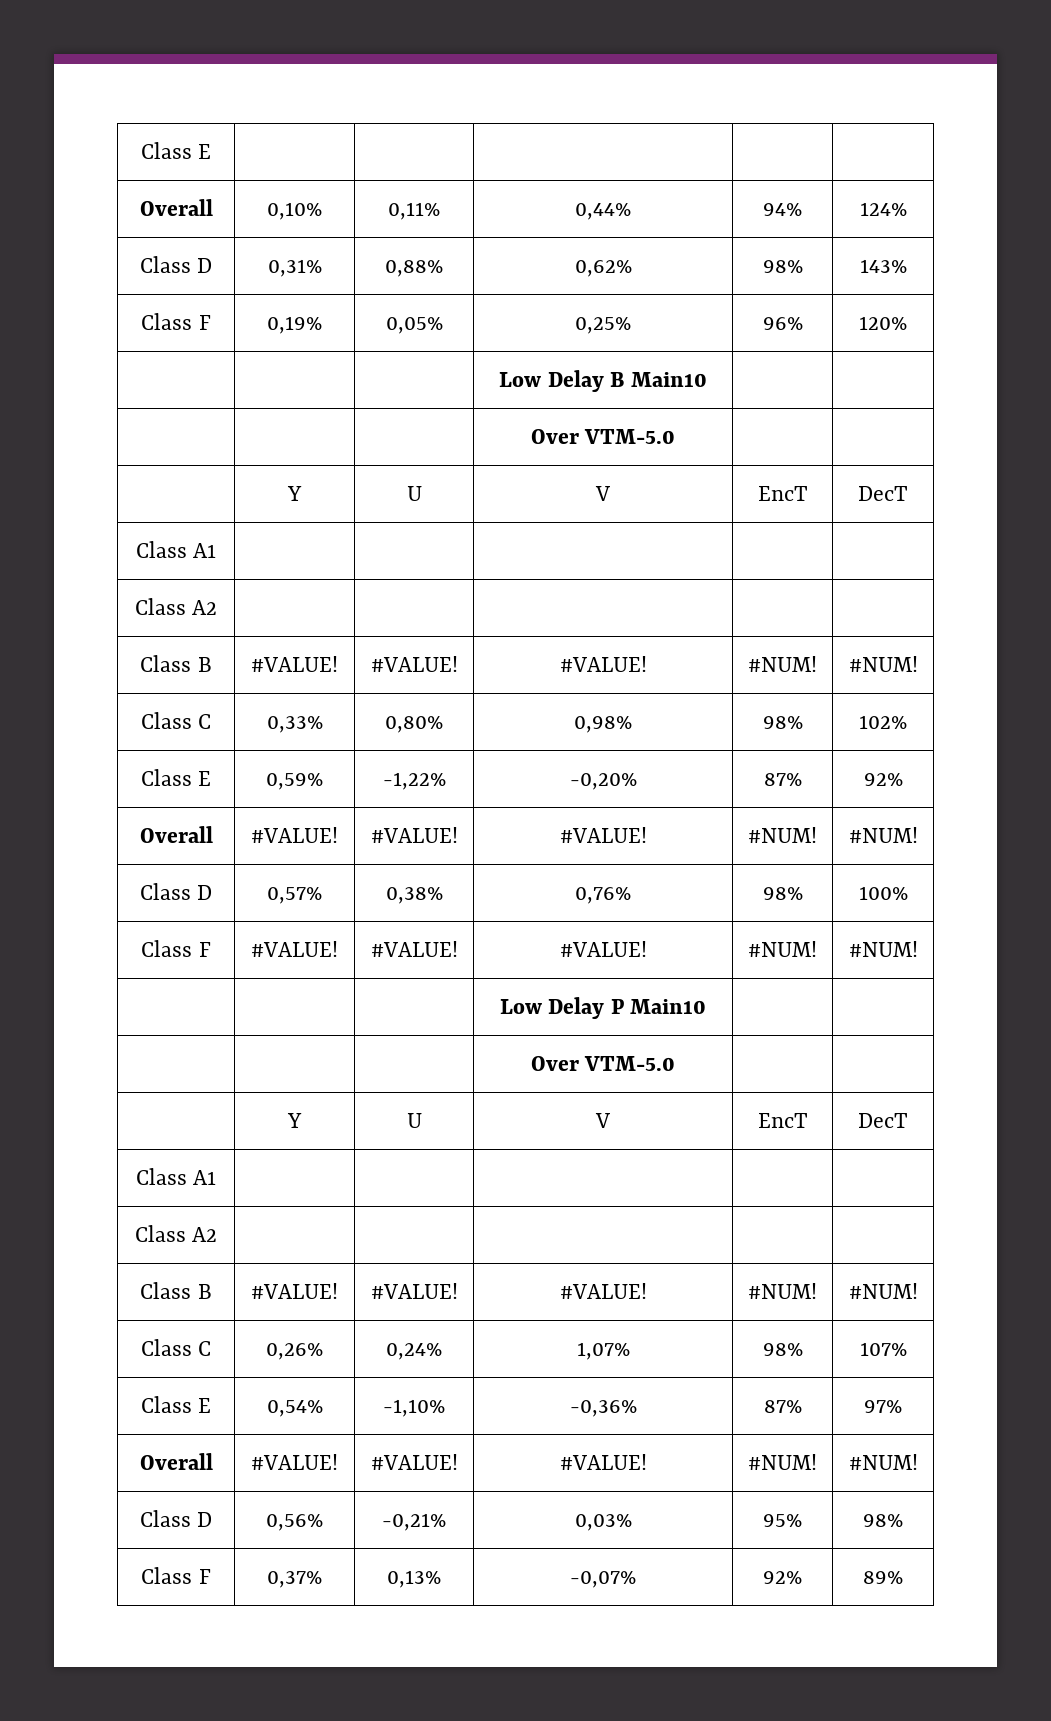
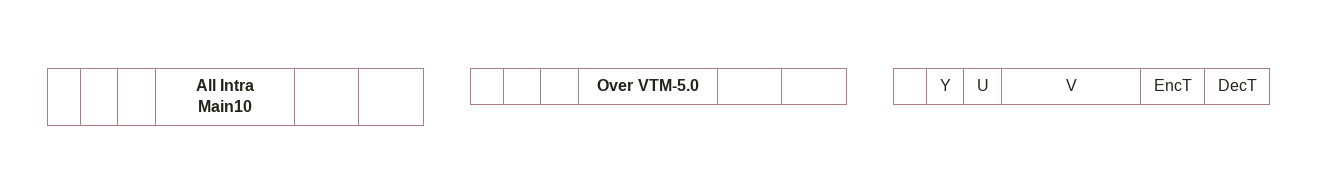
[140,142,212,159] [139,199,213,216] [267,202,322,220] [387,202,440,220] [575,203,631,220] [763,203,802,216] [859,202,907,216] [139,256,213,273] [267,259,322,277] [384,260,443,277] [574,260,632,277] [762,260,803,273] [859,259,907,273] [141,313,211,330] [267,316,322,334] [385,317,443,334] [575,317,631,334] [762,317,803,330] [859,316,907,330] [499,370,707,392] [530,429,676,444] [287,486,302,501] [406,486,422,501] [595,486,610,501] [757,486,808,501] [858,486,908,501] [135,541,217,558] [134,598,218,615] [140,655,212,672] [251,656,338,672] [370,656,458,672] [559,656,647,672] [748,656,817,672] [848,656,918,672] [140,712,212,729] [266,716,323,733] [384,716,443,733] [574,716,632,733] [762,716,803,729] [859,715,907,729] [140,769,212,786] [266,773,323,790] [382,772,446,790] [569,773,637,790] [763,773,802,786] [863,773,903,786] [139,826,213,843] [251,827,338,843] [370,827,458,843] [559,827,647,843] [748,827,817,843] [848,827,918,843] [139,883,213,900] [267,887,322,904] [385,887,443,904] [575,887,631,904] [762,887,803,900] [858,886,908,900] [141,940,211,957] [251,941,338,957] [370,941,458,957] [559,941,647,957] [748,941,817,957] [848,941,918,957] [499,997,707,1019] [530,1056,676,1071] [287,1113,302,1128] [406,1113,422,1128] [595,1113,610,1128] [757,1113,808,1128] [858,1113,908,1128] [135,1168,217,1185] [134,1225,218,1242] [140,1282,212,1299] [251,1283,338,1299] [370,1283,458,1299] [559,1283,647,1299] [748,1283,817,1299] [848,1283,918,1299] [140,1339,212,1356] [266,1343,323,1360] [385,1343,442,1360] [576,1342,630,1360] [762,1343,803,1356] [859,1342,907,1356] [140,1396,212,1413] [266,1400,323,1417] [383,1399,445,1417] [569,1400,637,1417] [763,1400,802,1413] [864,1400,902,1413] [139,1453,213,1470] [251,1454,338,1470] [370,1454,458,1470] [559,1454,647,1470] [748,1454,817,1470] [848,1454,918,1470] [139,1510,213,1527] [266,1514,323,1531] [382,1513,446,1531] [574,1514,632,1531] [763,1514,802,1527] [863,1514,903,1527] [141,1567,211,1584] [267,1571,322,1588] [386,1570,441,1588] [570,1571,636,1588] [763,1571,802,1584] [863,1571,903,1584] Class E | | | | | // Overall | 0,10% | 0,11% | 0,44% | 94% | 124% // Class D | 0,31% | 0,88% | 0,62% | 98% | 143% // Class F | 0,19% | 0,05% | 0,25% | 96% | 120% // | | | Low Delay B Main10 | | // | | | Over VTM-5.0 | | // | Y | U | V | EncT | DecT // Class A1 | | | | | // Class A2 | | | | | // Class B | #VALUE! | #VALUE! | #VALUE! | #NUM! | #NUM! // Class C | 0,33% | 0,80% | 0,98% | 98% | 102% // Class E | 0,59% | -1,22% | -0,20% | 87% | 92% // Overall | #VALUE! | #VALUE! | #VALUE! | #NUM! | #NUM! // Class D | 0,57% | 0,38% | 0,76% | 98% | 100% // Class F | #VALUE! | #VALUE! | #VALUE! | #NUM! | #NUM! // | | | Low Delay P Main10 | | // | | | Over VTM-5.0 | | // | Y | U | V | EncT | DecT // Class A1 | | | | | // Class A2 | | | | | // Class B | #VALUE! | #VALUE! | #VALUE! | #NUM! | #NUM! // Class C | 0,26% | 0,24% | 1,07% | 98% | 107% // Class E | 0,54% | -1,10% | -0,36% | 87% | 97% // Overall | #VALUE! | #VALUE! | #VALUE! | #NUM! | #NUM! // Class D | 0,56% | -0,21% | 0,03% | 95% | 98% // Class F | 0,37% | 0,13% | -0,07% | 92% | 89% -> [195,79,255,91] [198,100,252,112] [597,79,699,91] [939,79,951,91] [976,79,989,91] [1065,79,1077,91] [1153,79,1192,91] [1217,79,1257,91] | | | All Intra Main10 | | // | | | Over VTM-5.0 | | // | Y | U | V | EncT | DecT

